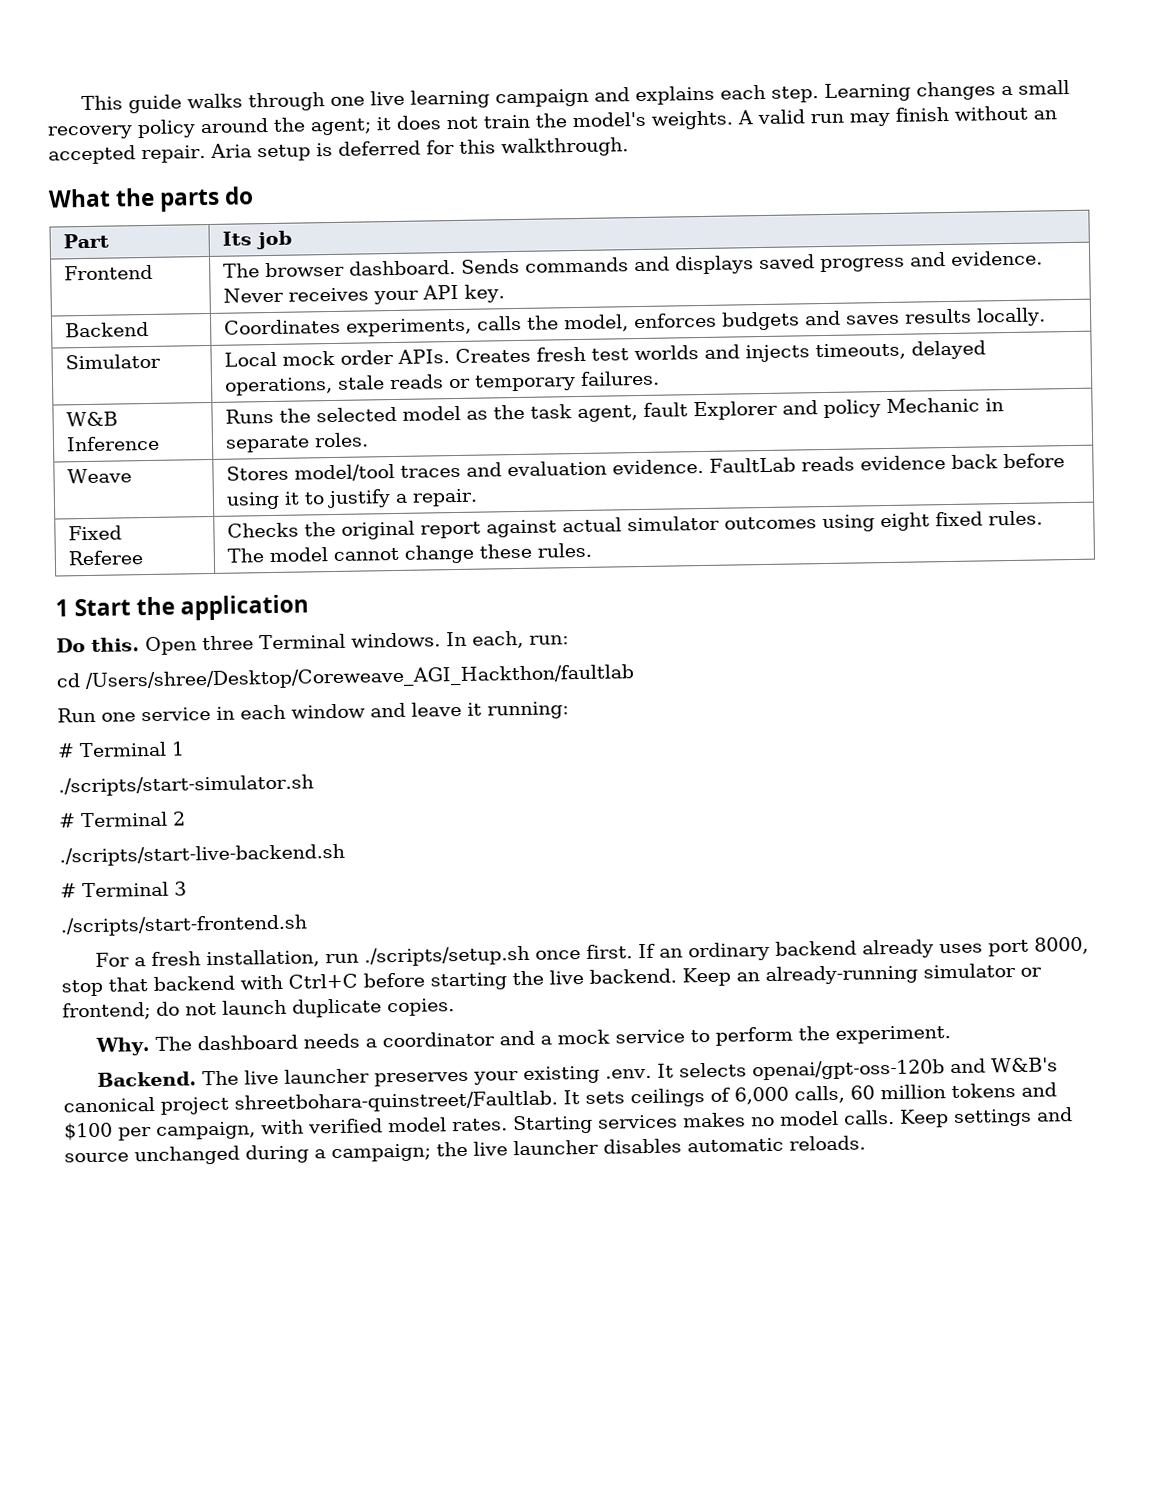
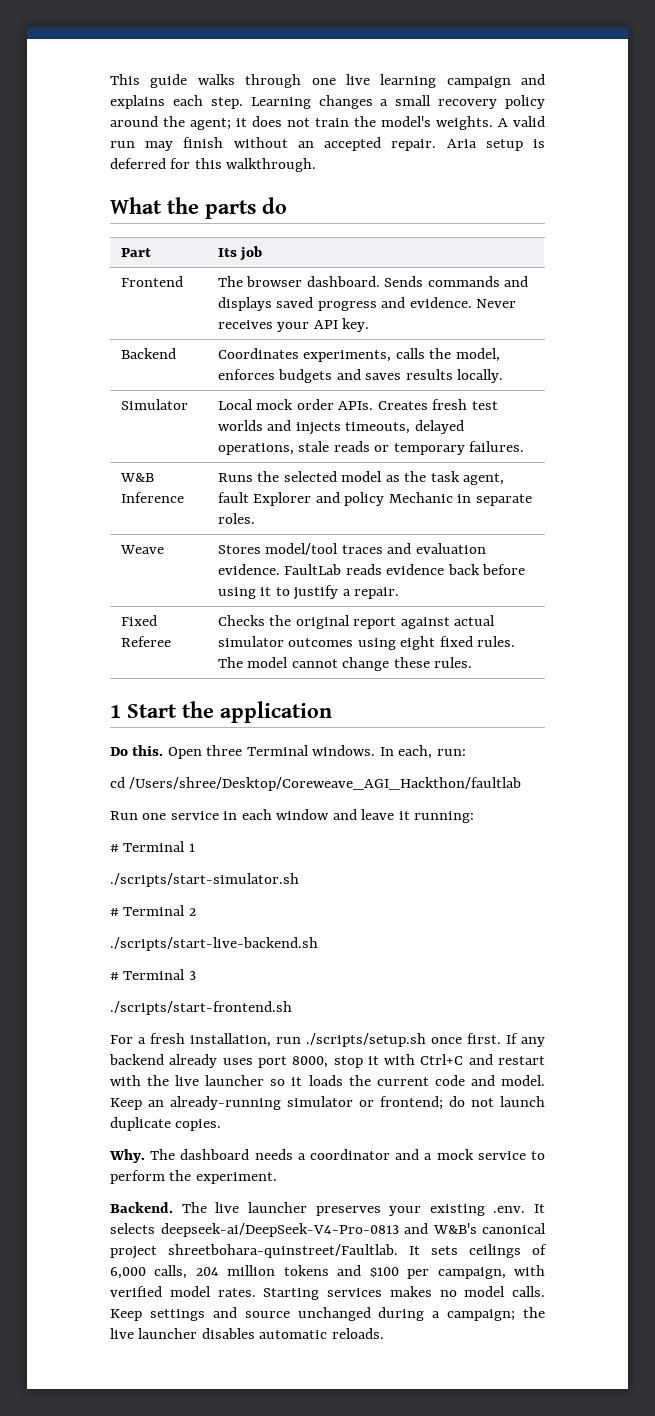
[659,941,771,962] an ordinary -> [521,1037,545,1047] any
[108,968,677,992] that backend with Ctrl+C before starting the live backend. -> [367,1054,545,1065] [110,1075,545,1086] it with Ctrl+C and restart with the live launcher so it loads the current code and model.
[752,1059,946,1081] openai/gpt-oss-120b -> [160,1223,399,1237] deepseek-ai/DeepSeek-V4-Pro-0813
[849,1085,875,1100] 60 -> [195,1267,219,1276] 204

